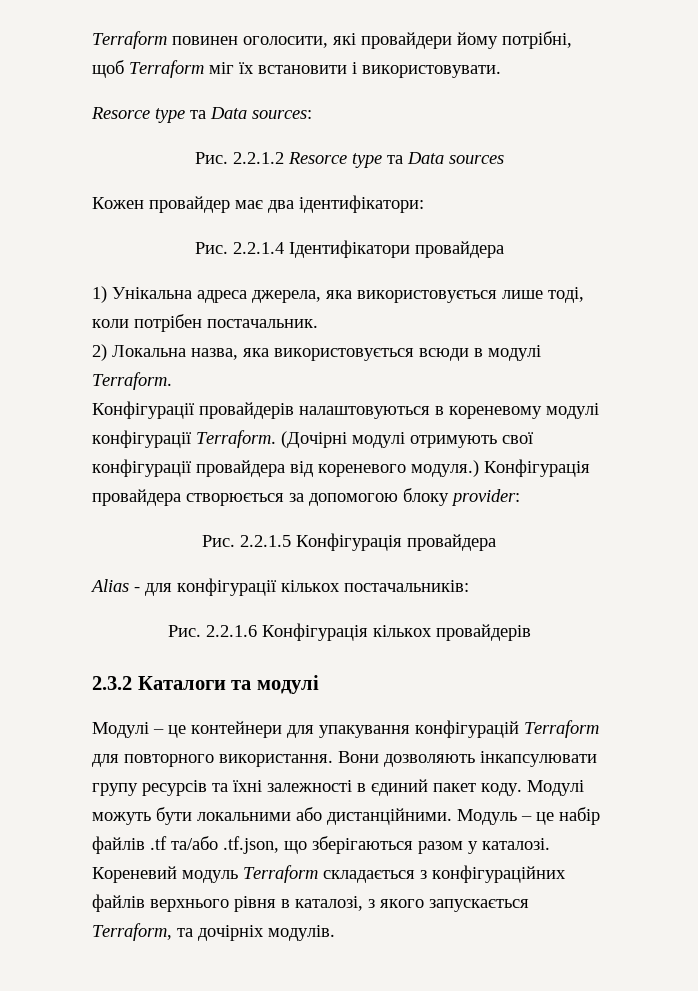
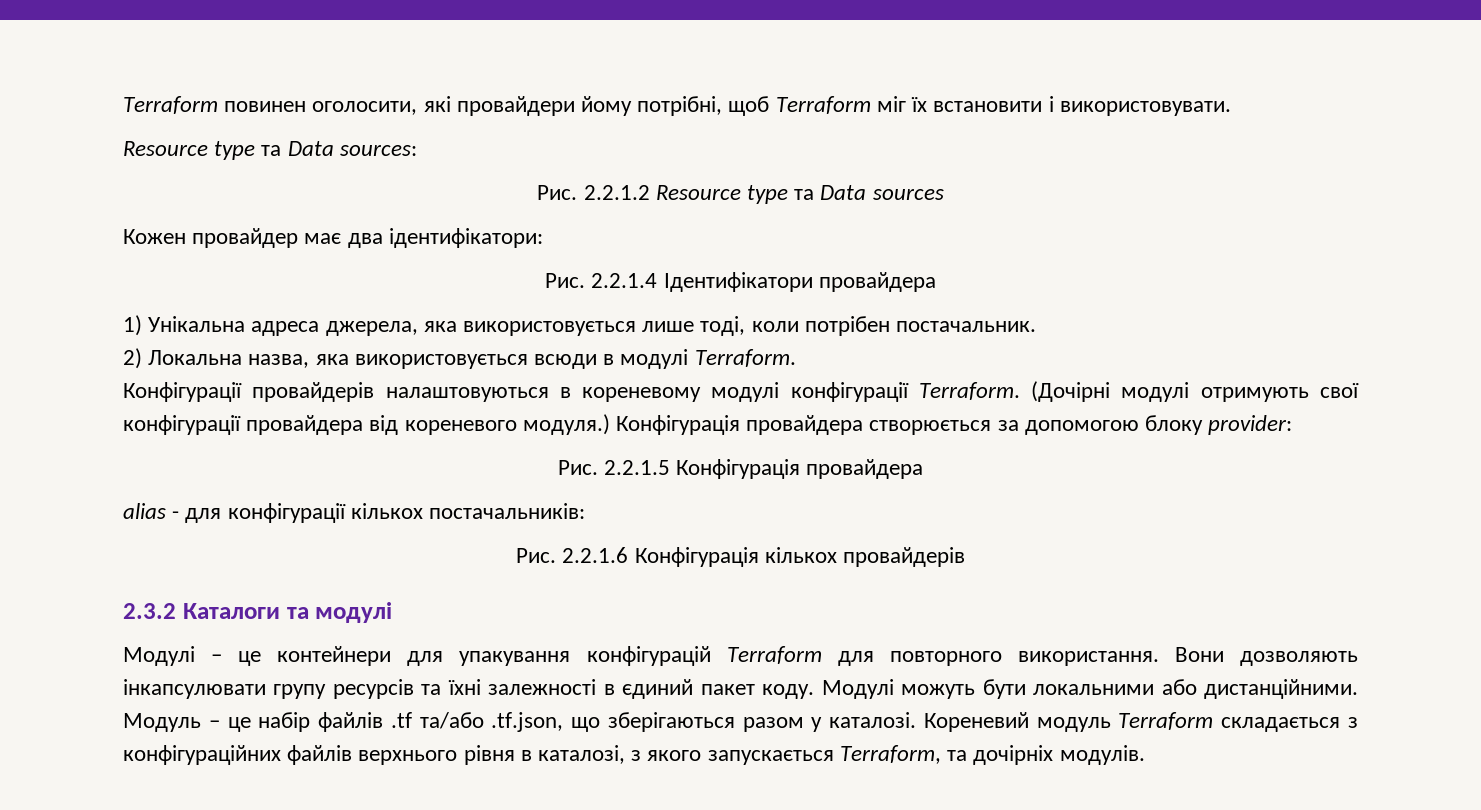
[91,107,150,119] Resorce -> [123,141,208,156] Resource
[287,152,347,164] Resorce -> [655,185,741,200] Resource
[90,579,129,592] Alias -> [123,503,166,519] alias

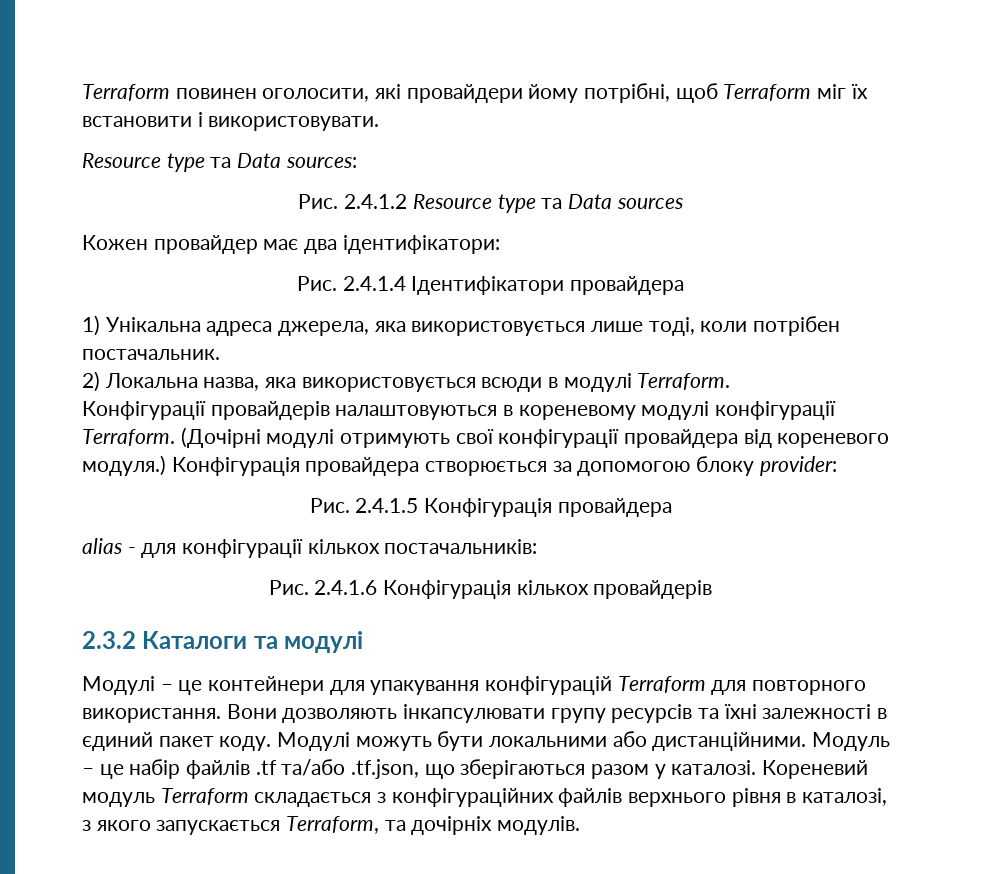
[583,185,650,200] 2.2.1.2 -> [344,194,408,209] 2.4.1.2
[591,273,658,288] 2.2.1.4 -> [342,276,406,291] 2.4.1.4
[603,460,670,475] 2.2.1.5 -> [355,498,419,513] 2.4.1.5
[562,547,629,563] 2.2.1.6 -> [314,580,378,595] 2.4.1.6

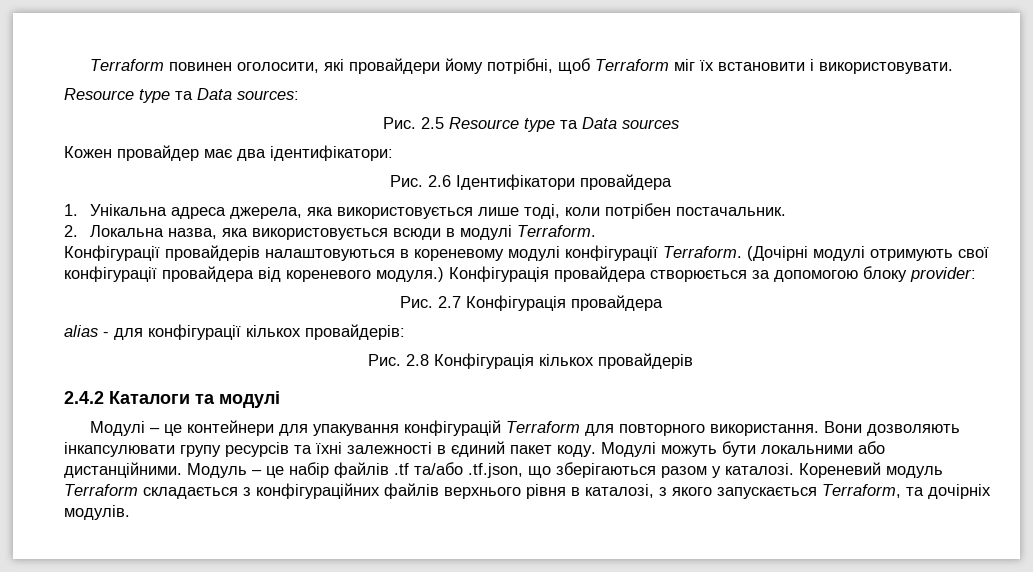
[344,194,408,209] 2.4.1.2 -> [420,117,444,129] 2.5
[342,276,406,291] 2.4.1.4 -> [428,175,451,187] 2.6
[82,315,100,336] 1) -> [64,204,78,216] 1.
[82,371,100,392] 2) -> [64,225,78,237] 2.
[355,498,419,513] 2.4.1.5 -> [437,296,461,308] 2.7
[384,539,538,554] [268,580,378,595] постачальників: // Рис. 2.4.1.6 -> [305,324,405,340] [368,354,429,366] провайдерів: // Рис. 2.8
[82,631,136,649] 2.3.2 -> [64,391,104,404] 2.4.2

